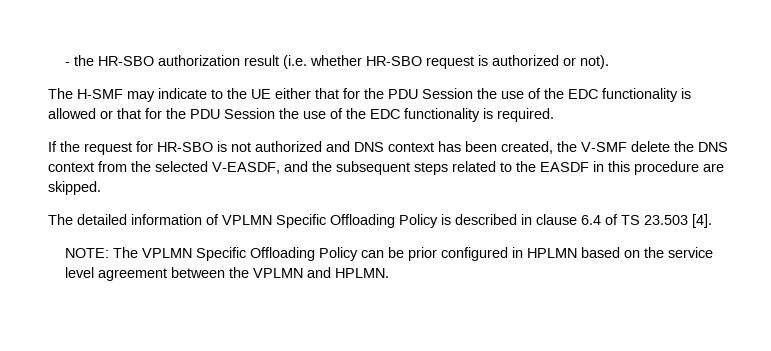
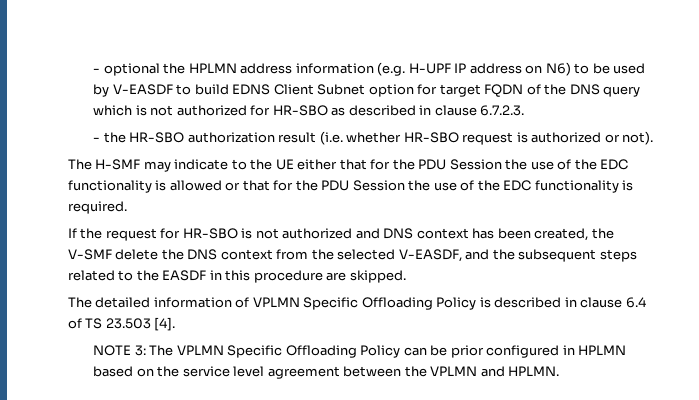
[65,62,71,66] - -> [93,62,646,76] [93,84,641,97] [93,105,525,116] [93,137,101,142] - optional the HPLMN address information (e.g. H-UPF IP address on N6) to be used by V-EASDF to build EDNS Client Subnet option for target FQDN of the DNS query which is not authorized for HR-SBO as described in clause 6.7.2.3. // -
[65,248,110,258] NOTE: -> [93,345,146,356] NOTE 3:

